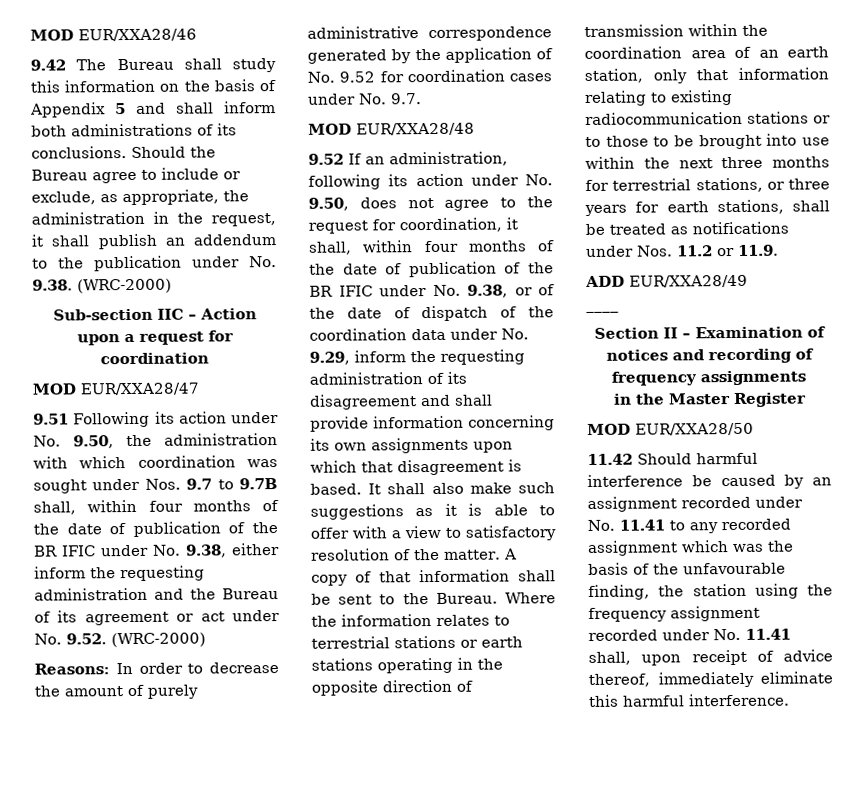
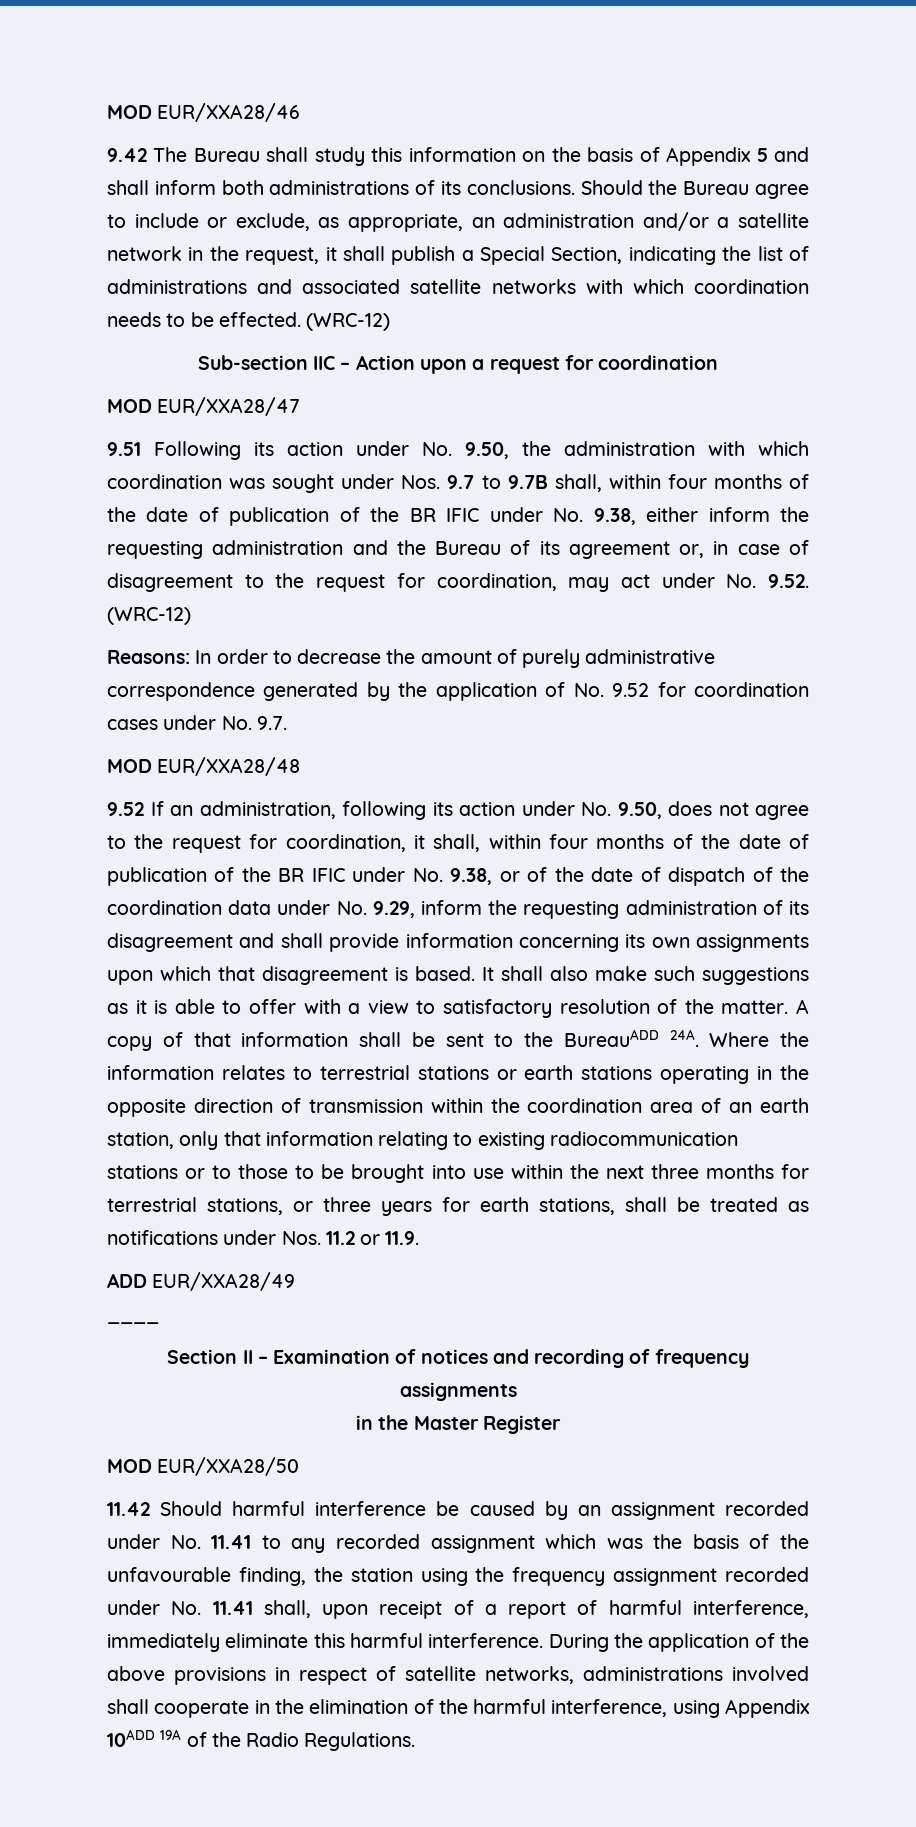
[223,190,249,202] [31,211,145,225] the administration -> [471,212,810,231] [107,246,182,261] an administration and/or a satellite network
[164,234,277,246] [32,255,277,272] [32,278,172,294] an addendum to the publication under No. 9.38. (WRC-2000) -> [461,246,809,265] [107,279,809,294] [107,312,391,331] a Special Section, indicating the list of administrations and associated satellite networks with which coordination needs to be effected. (WRC-12)
[176,613,195,622] or -> [679,540,809,558] [107,573,610,592] or, in case of disagreement to the request for coordination, may
[111,632,206,648] (WRC-2000) -> [107,607,191,625] (WRC-12)
[435,592,498,604] Bureau. -> [563,1029,699,1047] BureauADD 24A.
[783,649,833,662] [588,673,650,687] advice thereof, -> [484,1600,809,1619] a report of harmful interference,
(790, 700) none -> [548,1633,810,1652] [107,1666,809,1685] [107,1699,810,1718] [107,1729,416,1751] During the application of the above provisions in respect of satellite networks, administrations involved shall cooperate in the elimination of the harmful interference, using Appendix 10ADD 19A of the Radio Regulations.

